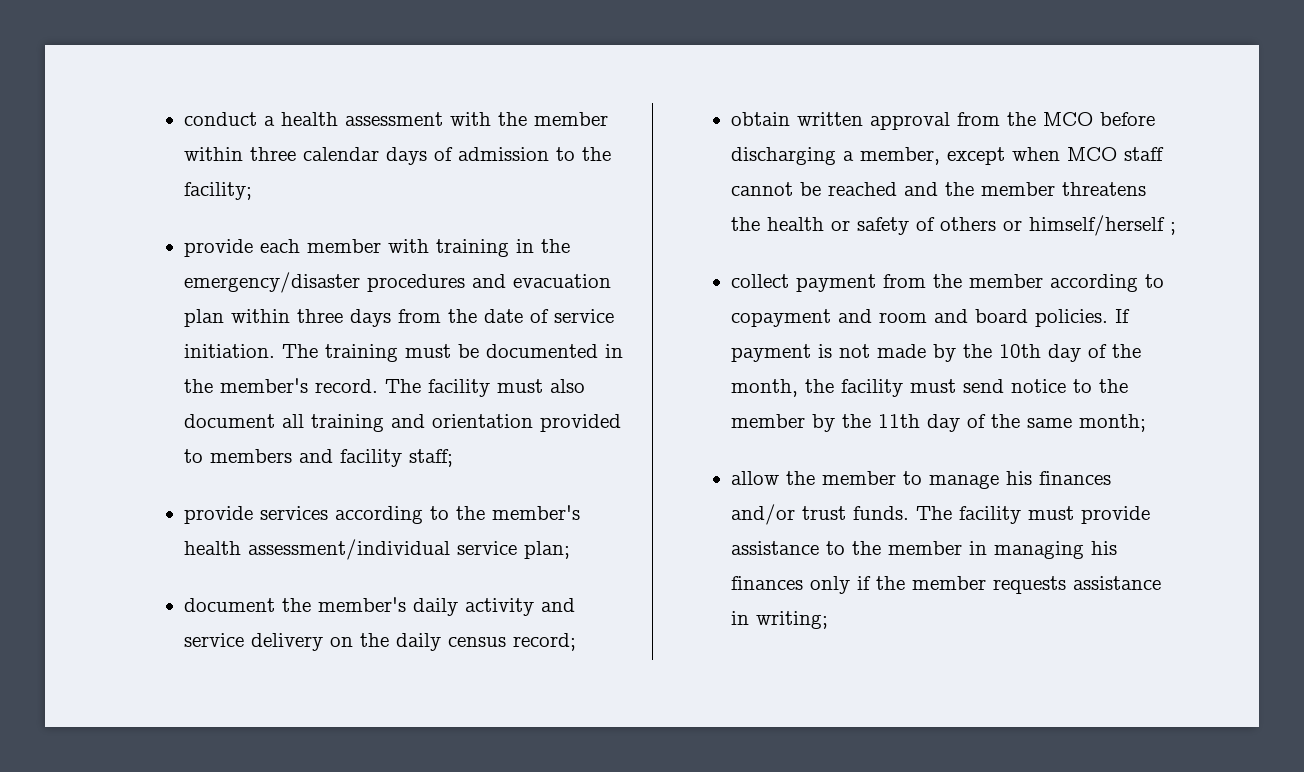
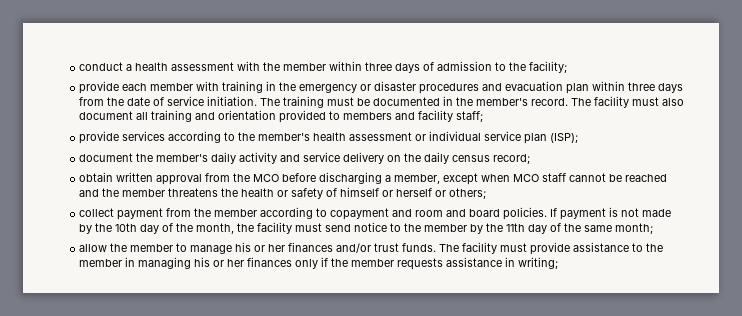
[303,147,380,161] calendar -> (393, 66) none
[184,272,361,293] emergency/disaster -> [299,81,417,93] emergency or disaster
[248,539,571,560] assessment/individual service plan; -> [349,131,579,144] assessment or individual service plan (ISP);
[940,215,1177,236] others or himself/herself ; -> [340,187,487,199] himself or herself or others;
(1033, 478) none -> [254,244,286,252] or her
(1118, 548) none -> [213,259,245,267] or her

